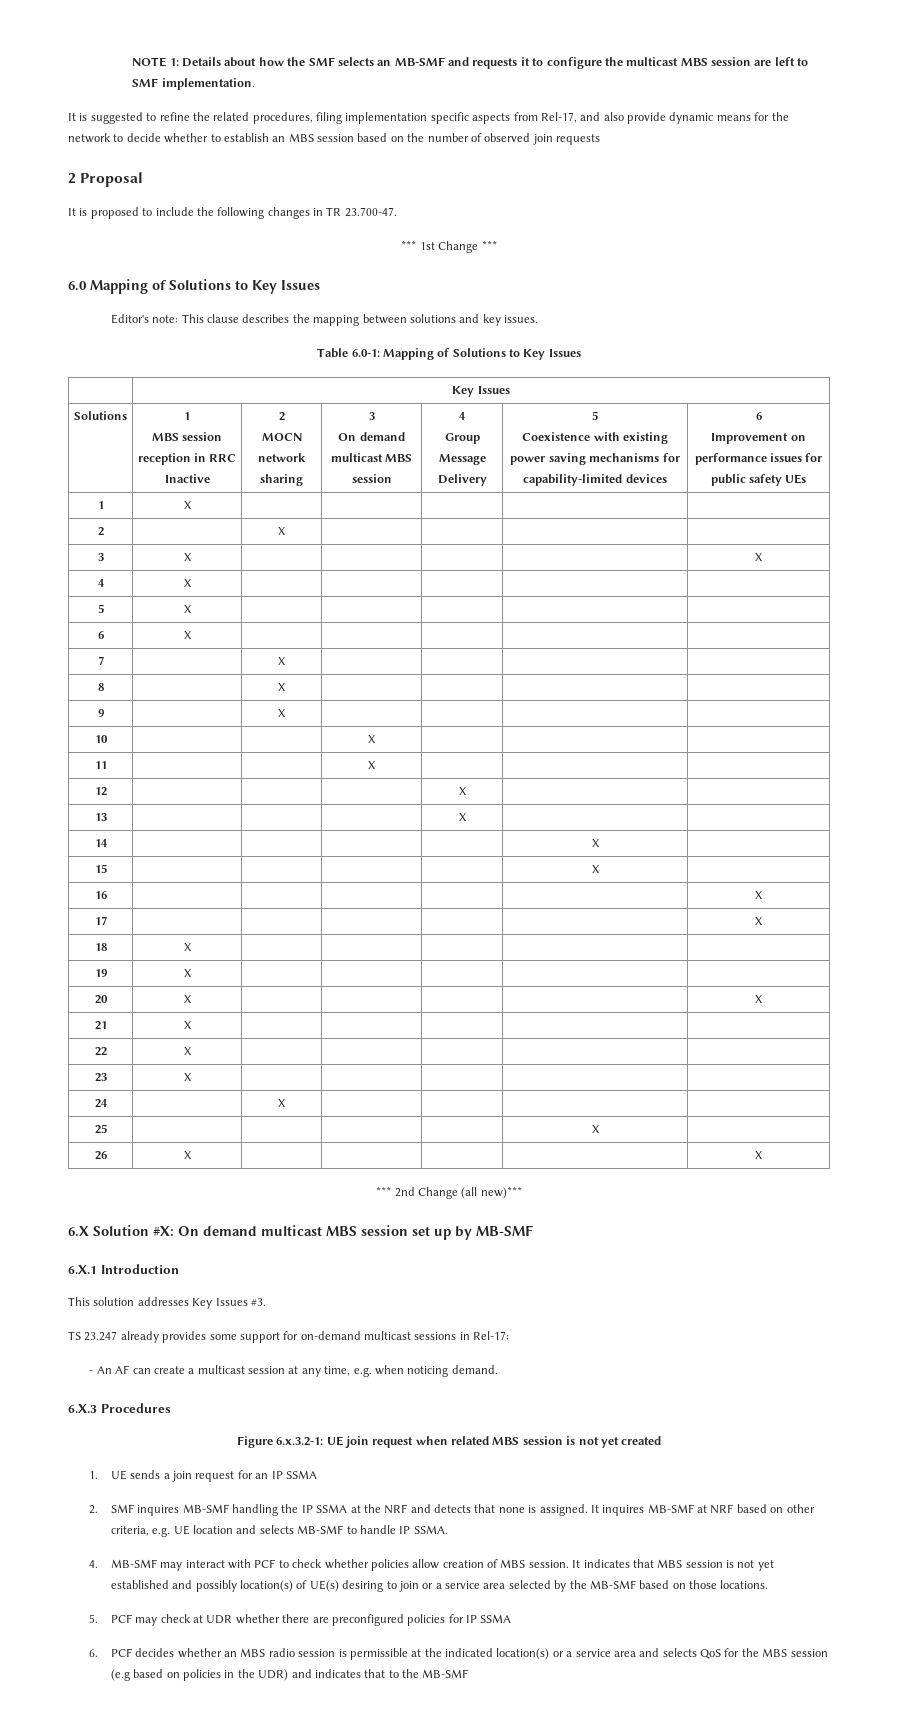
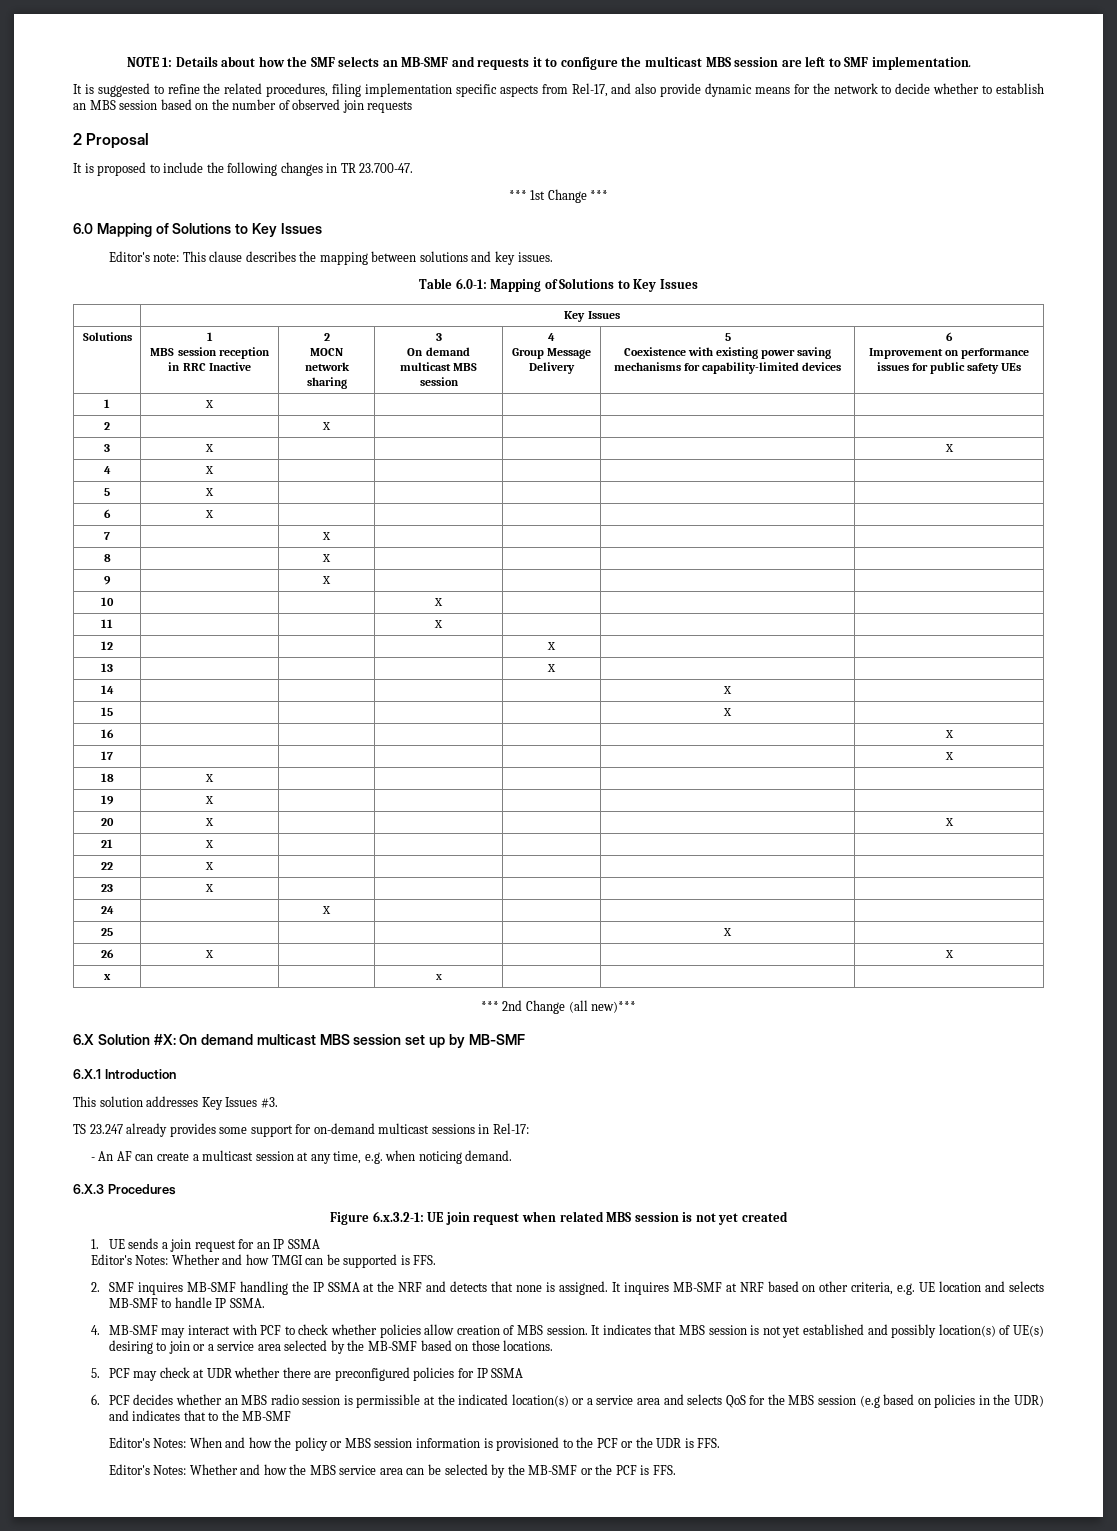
(763, 1155) none -> [104,974,111,980] [434,974,442,980] // x | | | x | | |
(317, 1474) none -> [90,1254,437,1268] // Editor's Notes: Whether and how TMGI can be supported is FFS.
(469, 1673) none -> [108,1437,721,1451] [108,1464,676,1478] // Editor's Notes: When and how the policy or MBS session information is provisioned to the PCF or the UDR is FFS. // Editor's Notes: Whether and how the MBS service area can be selected by the MB-SMF or the PCF is FFS.

